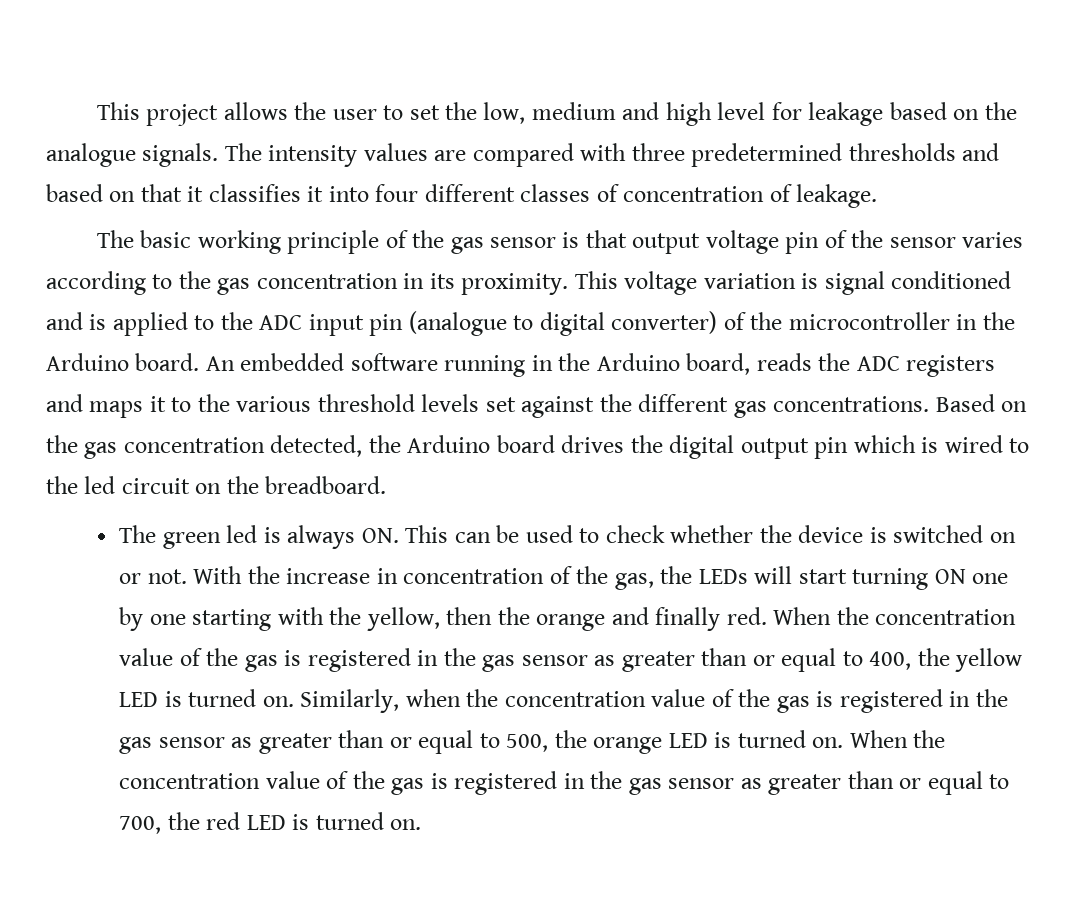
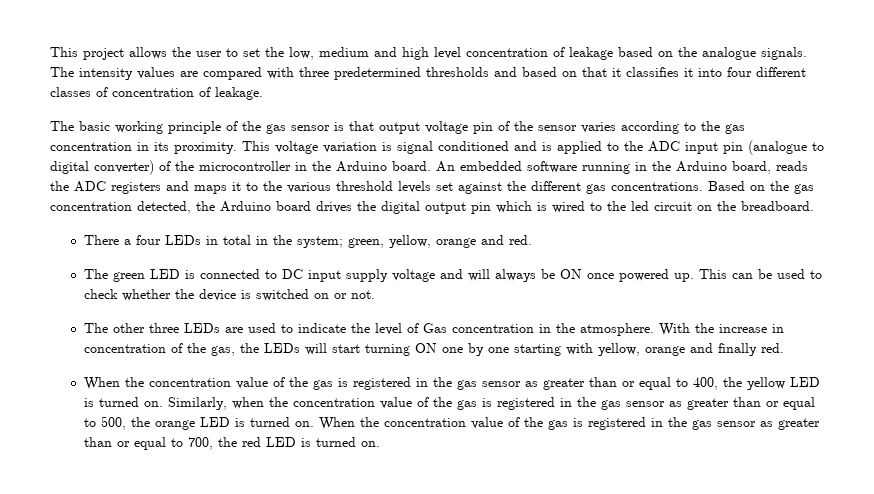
[771,102,802,120] for -> [466,47,565,57] concentration of
[119,525,399,549] The green led is always ON. -> [84,235,533,248] [84,269,695,282] There a four LEDs in total in the system; green, yellow, orange and red. // The green LED is connected to DC input supply voltage and will always be ON once powered up.
(187, 576) none -> [84,323,655,336] // The other three LEDs are used to indicate the level of Gas concentration in the atmosphere.
[329,607,530,631] the yellow, then the -> [598,343,641,356] yellow,
(767, 616) none -> (785, 348) //

